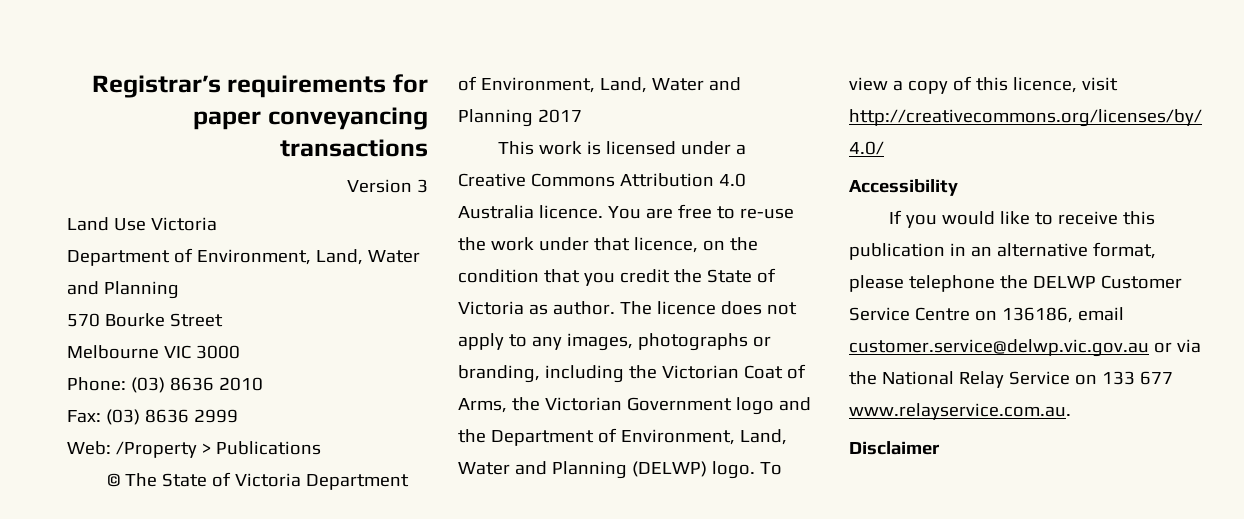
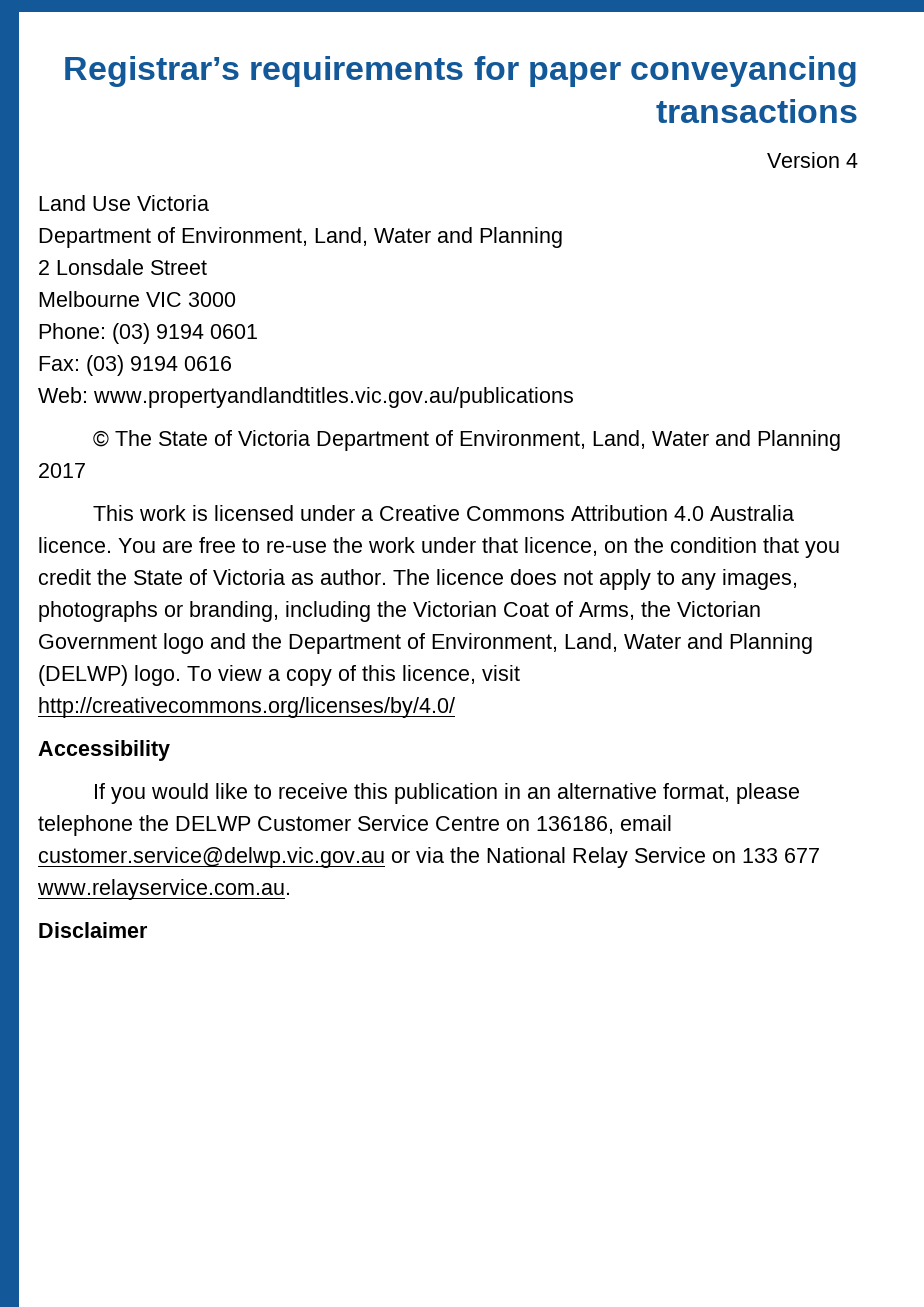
[417,179,428,193] 3 -> [846,153,858,168] 4
[67,313,165,327] 570 Bourke -> [38,259,144,275] 2 Lonsdale
[169,377,263,391] 8636 2010 -> [156,324,258,339] 9194 0601
[144,409,238,423] 8636 2999 -> [130,356,232,371] 9194 0616
[115,441,321,458] /Property > Publications -> [93,387,574,408] www.propertyandlandtitles.vic.gov.au/publications

